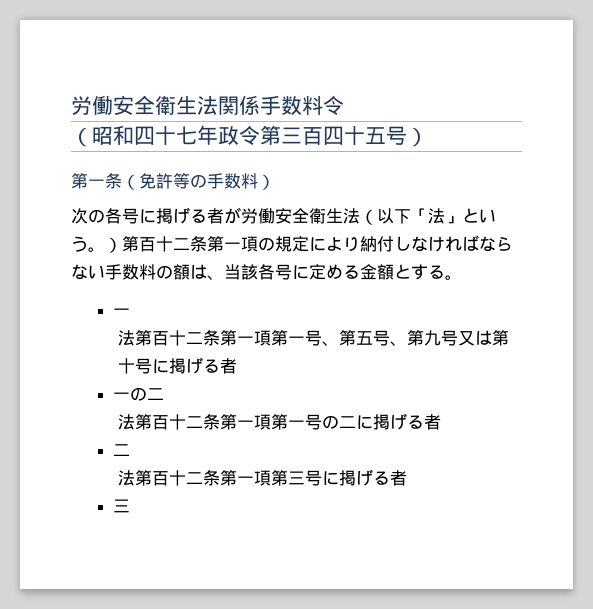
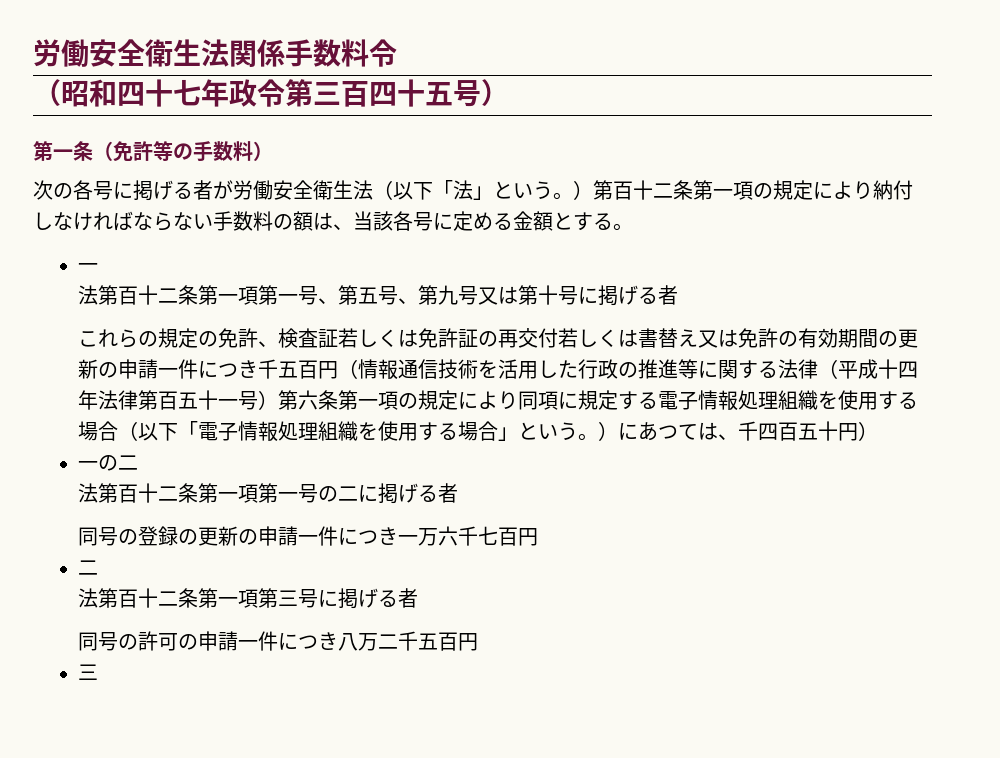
(238, 366) none -> [78,328,919,348] [78,359,919,380] [78,390,919,411] [78,421,879,442] // これらの規定の免許、検査証若しくは免許証の再交付若しくは書替え又は免許の有効期間の更新の申請一件につき千五百円（情報通信技術を活用した行政の推進等に関する法律（平成十四年法律第百五十一号）第六条第一項の規定により同項に規定する電子情報処理組織を使用する場合（以下「電子情報処理組織を使用する場合」という。）にあつては、千四百五十円）
(442, 422) none -> [78,526,539,546] // 同号の登録の更新の申請一件につき一万六千七百円
(408, 478) none -> [78,631,479,651] // 同号の許可の申請一件につき八万二千五百円

